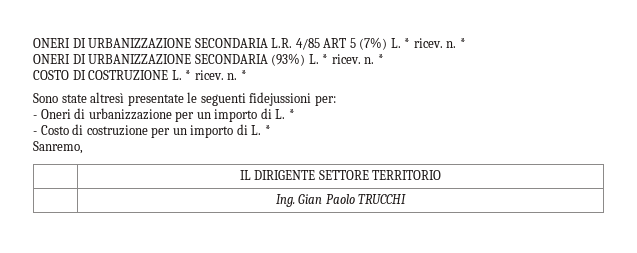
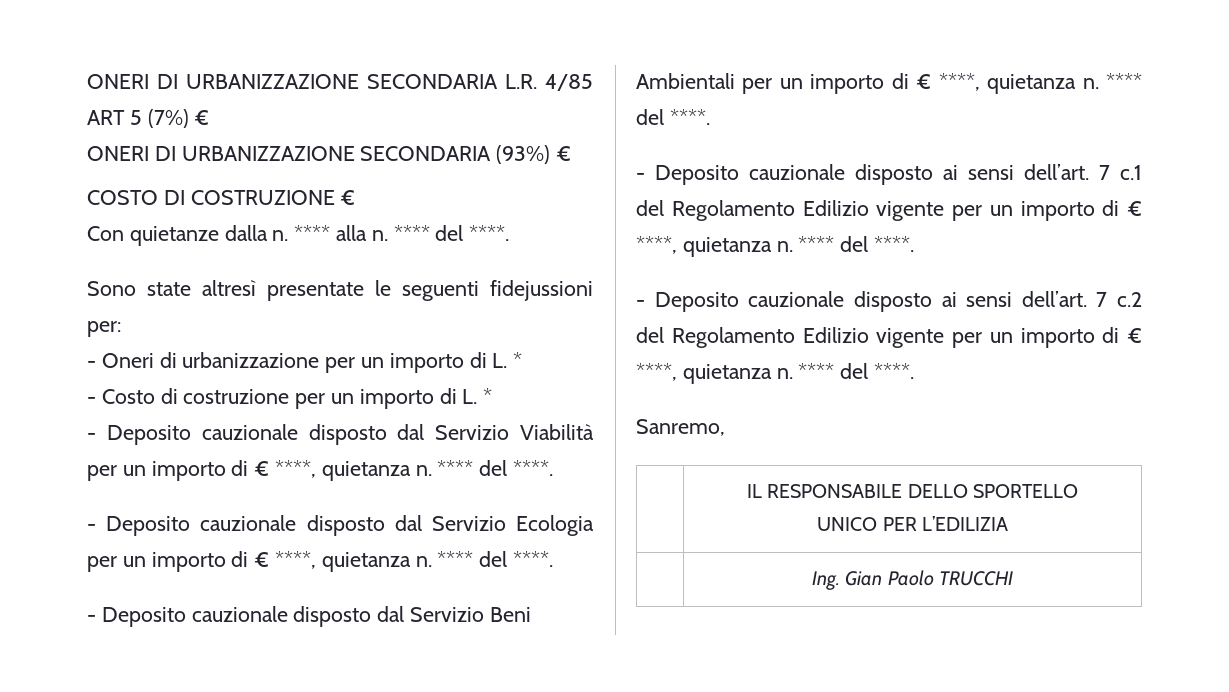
[390,38,466,48] L. * ricev. n. * -> [194,110,210,125] €
[308,54,384,64] [33,70,247,80] L. * ricev. n. * // COSTO DI COSTRUZIONE L. * ricev. n. * -> [556,146,572,161] [87,190,356,205] [87,225,510,246] € // COSTO DI COSTRUZIONE € // Con quietanze dalla n. **** alla n. **** del ****.
[33,141,83,154] [239,170,442,180] Sanremo, // | IL DIRIGENTE SETTORE TERRITORIO -> [87,424,594,445] [87,460,554,481] [87,515,594,536] [87,551,554,572] [87,606,531,627] [636,73,1142,94] [636,109,710,125] [636,164,1142,185] [636,200,1142,221] [636,236,915,257] [636,291,1142,312] [636,327,1142,348] [636,363,915,384] [636,419,725,436] [747,484,1078,498] [817,516,1008,531] - Deposito cauzionale disposto dal Servizio Viabilità per un importo di € ****, quietanza n. **** del ****. // - Deposito cauzionale disposto dal Servizio Ecologia per un importo di € ****, quietanza n. **** del ****. // - Deposito cauzionale disposto dal Servizio Beni Ambientali per un importo di € ****, quietanza n. **** del ****. // - Deposito cauzionale disposto ai sensi dell’art. 7 c.1 del Regolamento Edilizio vigente per un importo di € ****, quietanza n. **** del ****. // - Deposito cauzionale disposto ai sensi dell’art. 7 c.2 del Regolamento Edilizio vigente per un importo di € ****, quietanza n. **** del ****. // Sanremo, // | IL RESPONSABILE DELLO SPORTELLO // UNICO PER L’EDILIZIA

